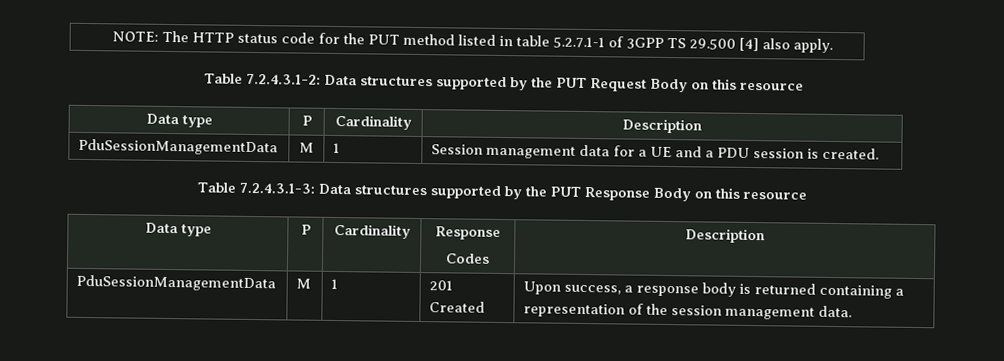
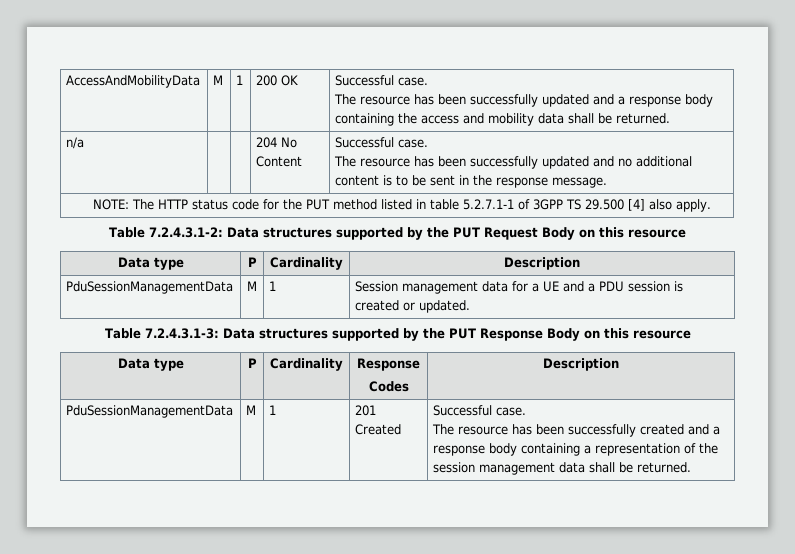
(112, 36) none -> [66,75,201,88] [213,75,224,85] [236,75,244,85] [256,75,299,86] [335,75,429,86] [334,94,714,107] [335,113,671,126] [66,137,85,149] [256,137,298,148] [256,156,303,167] [335,137,429,148] [334,156,693,169] [335,175,608,188] AccessAndMobilityData | M | 1 | 200 OK | Successful case. // The resource has been successfully updated and a response body containing the access and mobility data shall be returned. // n/a | | | 204 No Content | Successful case. // The resource has been successfully updated and no additional content is to be sent in the response message. //
[822,147,880,160] created. -> [355,300,471,313] created or updated.
[523,281,817,297] Upon success, a response body is returned -> [433,405,527,416] [432,424,721,437] [433,443,518,456] Successful case. // The resource has been successfully created and a response body
[818,305,853,318] data. -> [559,462,692,473] data shall be returned.

